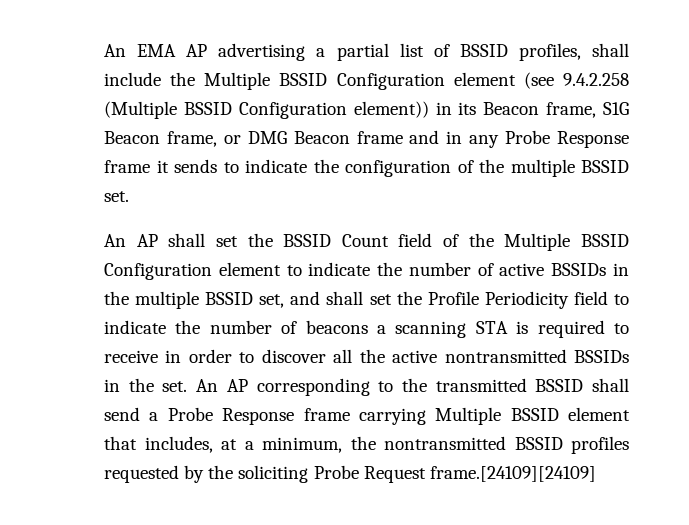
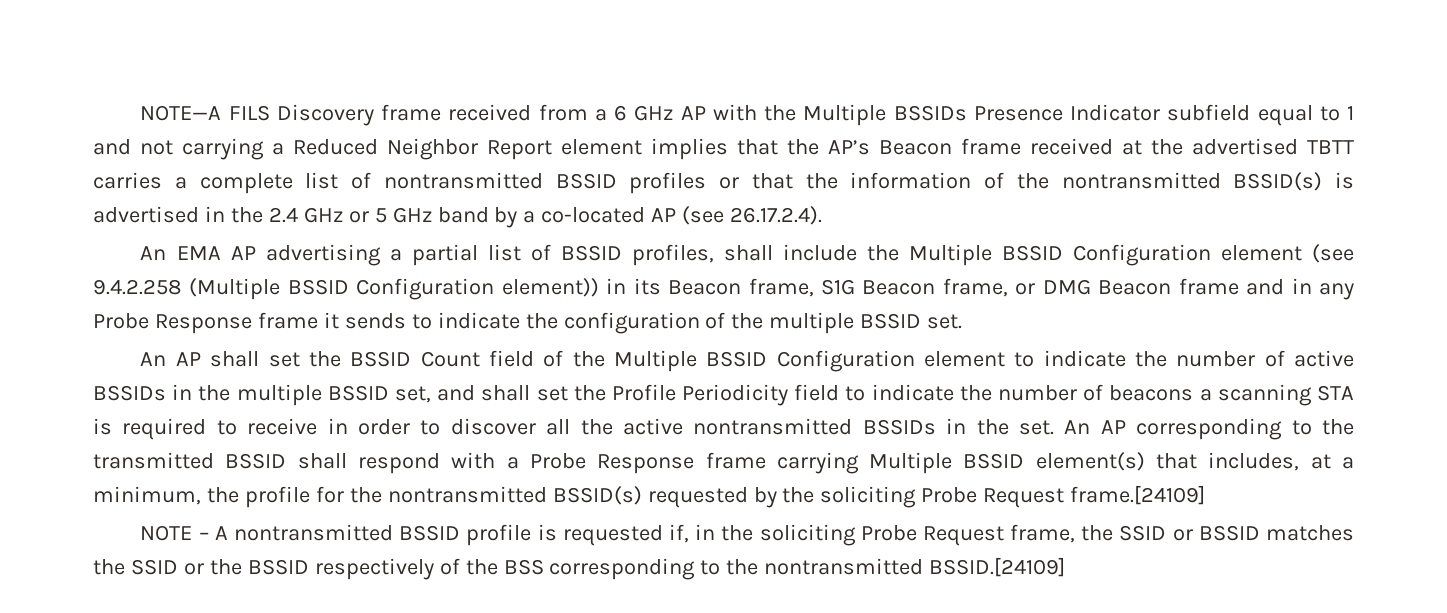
(104, 50) none -> [140,104,1354,126] [93,138,1354,160] [93,172,1354,194] [93,206,823,228] NOTE—A FILS Discovery frame received from a 6 GHz AP with the Multiple BSSIDs Presence Indicator subfield equal to 1 and not carrying a Reduced Neighbor Report element implies that the AP’s Beacon frame received at the advertised TBTT carries a complete list of nontransmitted BSSID profiles or that the information of the nontransmitted BSSID(s) is advertised in the 2.4 GHz or 5 GHz band by a co-located AP (see 26.17.2.4). //
[104,407,140,421] send -> [357,452,496,474] respond with
[568,407,630,421] element -> [1035,452,1145,471] element(s)
[384,436,629,454] nontransmitted BSSID profiles -> [244,486,642,508] profile for the nontransmitted BSSID(s)
[429,466,596,482] frame.[24109][24109] -> [1070,485,1206,505] [140,524,1355,546] [93,557,1066,580] frame.[24109] // NOTE – A nontransmitted BSSID profile is requested if, in the soliciting Probe Request frame, the SSID or BSSID matches the SSID or the BSSID respectively of the BSS corresponding to the nontransmitted BSSID.[24109]

